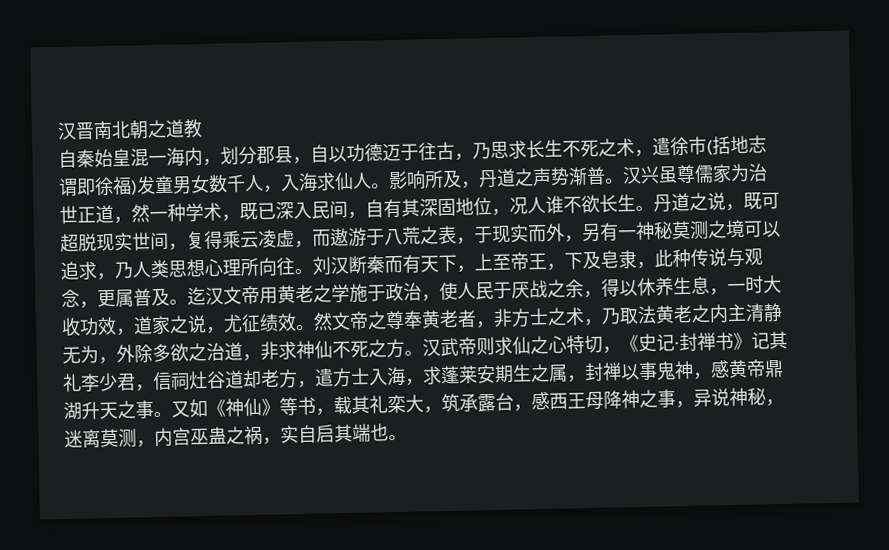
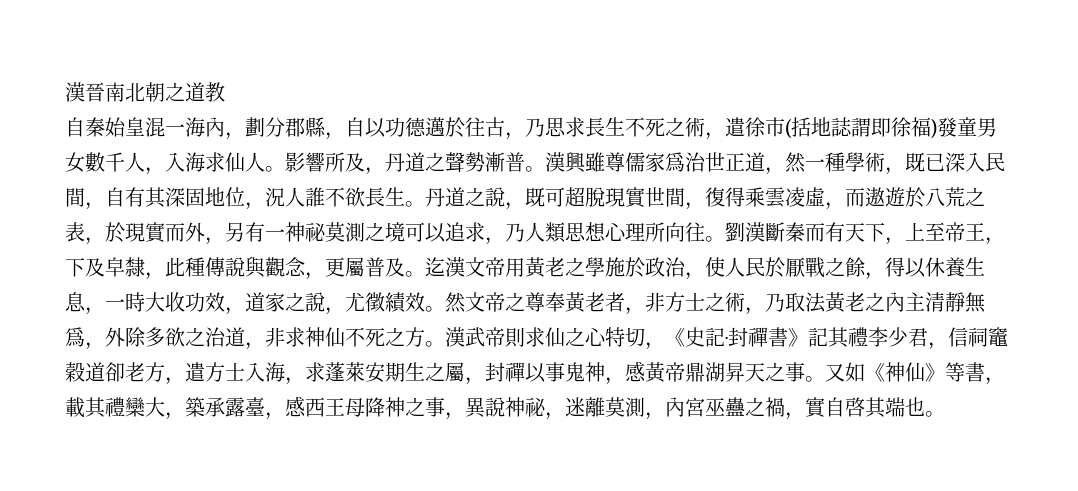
[57,121,95,140] 汉晋 -> [65,82,105,102] 漢晉
[184,145,293,167] 内，划分郡县 -> [205,117,326,140] 內，劃分郡縣
[382,142,419,162] 迈于 -> [425,117,465,138] 邁於
[526,139,545,159] 长 -> [585,117,605,137] 長
[616,138,635,157] 术 -> [685,117,705,137] 術
[748,135,767,154] [58,177,78,197] 志谓 -> [831,117,871,137] 誌謂
[136,174,228,195] 发童男女数 -> [937,117,997,137] [65,152,105,173] 發童男女數
[406,170,426,190] 响 -> [305,152,325,172] 響
[532,163,750,187] 声势渐普。汉兴虽尊儒家为 -> [445,152,685,173] 聲勢漸普。漢興雖尊儒家爲
[167,202,222,222] 种学术 -> [825,152,885,172] 種學術
[329,199,348,219] 间 -> [65,188,85,207] 間
[509,194,618,215] 况人谁不欲长 -> [265,187,385,207] 況人誰不欲長
[707,192,726,211] 说 -> [485,187,505,207] 說
[78,227,385,252] 脱现实世间，复得乘云凌虚，而遨游于 -> [585,187,925,210] 脫現實世間，復得乘雲凌虛，而遨遊於
[473,224,529,244] 于现实 -> [105,222,166,243] 於現實
[653,220,709,240] 秘莫测 -> [305,222,365,242] 祕莫測
[150,259,169,279] 类 -> [545,222,566,243] 類
[312,255,367,275] 刘汉断 -> [725,222,785,242] 劉漢斷
[600,247,763,270] [61,283,386,309] 皂隶，此种传说与观念，更属普及。迄汉文帝用黄老之学施于 -> [105,256,645,280] 皁隸，此種傳說與觀念，更屬普及。迄漢文帝用黃老之學施於
[493,279,584,299] 于厌战之余 -> [765,257,866,278] 於厭戰之餘
[655,277,674,296] 养 -> [945,257,965,277] 養
[745,275,764,294] 时 -> [125,292,145,312] 時
[187,313,279,334] 说，尤征绩 -> [305,292,407,315] 說，尤徵績
[421,310,441,329] 黄 -> [565,292,586,313] 黃
[565,307,585,326] 术 -> [725,292,745,312] 術
[655,303,783,324] [62,345,99,364] 黄老之内主清静无为 -> [825,292,986,313] [65,327,85,347] 黃老之內主清靜無爲
[422,336,495,357] 汉武帝则 -> [445,327,525,348] 漢武帝則
[656,330,788,352] [62,373,82,392] 记·封禅书》记其礼 -> [705,327,868,348] 記·封禪書》記其禮
[188,369,262,390] 灶谷道却 -> [988,327,1008,346] [65,362,125,382] 竈穀道卻
[458,365,478,384] 莱 -> [345,362,365,382] 萊
[548,362,622,383] 属，封禅 -> [445,362,525,385] 屬，封禪
[728,359,784,379] [63,401,100,420] 黄帝鼎湖升 -> [645,362,745,383] 黃帝鼎湖昇
[297,392,514,416] 书，载其礼栾大，筑承露台 -> [965,362,1005,385] [65,397,265,420] 書，載其禮欒大，築承露臺
[693,387,784,407] [64,424,335,448] 异说神秘，迷离莫测，内宫巫蛊之祸，实自启 -> [465,397,865,420] 異說神祕，迷離莫測，內宮巫蠱之禍，實自啓

